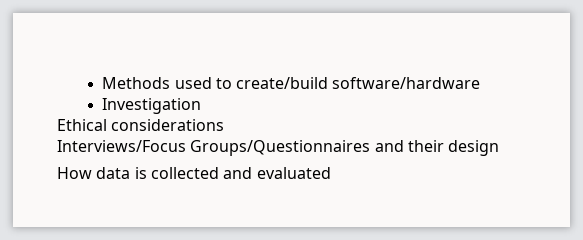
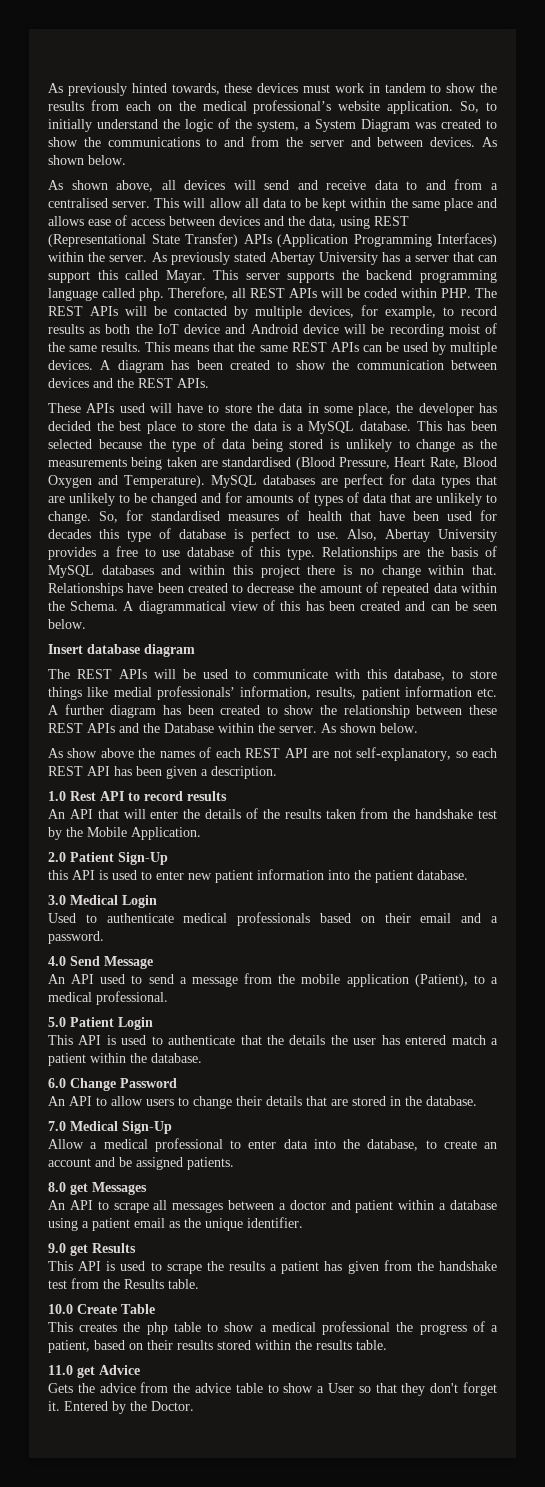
[102,77,481,89] [102,98,202,114] [57,119,225,131] [57,140,500,156] [57,167,331,179] Methods used to create/build software/hardware // Investigation // Ethical considerations // Interviews/Focus Groups/Questionnaires and their design // How data is collected and evaluated -> [48,83,497,96] [48,100,497,114] [48,118,497,132] [48,136,497,147] [48,155,126,165] [48,179,499,192] [48,198,498,211] [48,215,409,229] [48,233,497,247] [48,252,498,265] [48,270,497,283] [48,287,497,301] [48,305,497,319] [48,323,497,337] [48,342,497,355] [48,360,497,373] [48,378,209,388] [48,403,497,416] [48,421,498,434] [48,438,498,452] [48,457,497,470] [48,474,497,488] [48,492,497,506] [48,510,497,524] [48,528,497,542] [48,546,498,560] [48,565,498,578] [48,582,497,596] [48,600,497,614] [48,619,86,629] [48,644,195,657] [48,669,497,681] [48,686,497,700] [48,704,497,718] [48,723,418,733] [48,747,497,761] [48,766,277,779] [48,791,227,801] [48,808,497,819] [48,827,201,840] [48,852,168,865] [48,869,468,883] [48,895,157,908] [48,912,499,926] [48,931,104,944] [48,956,153,969] [48,973,498,987] [48,991,168,1005] [48,1017,153,1030] [48,1035,499,1045] [48,1053,202,1066] [48,1078,177,1091] [48,1096,477,1109] [48,1121,172,1134] [48,1138,497,1152] [48,1157,234,1170] [48,1182,147,1195] [48,1200,498,1213] [48,1217,303,1231] [48,1243,136,1256] [48,1260,498,1274] [48,1278,199,1289] [48,1304,155,1314] [48,1321,498,1335] [48,1340,387,1353] [48,1365,140,1378] [48,1382,498,1396] [48,1401,194,1414] As previously hinted towards, these devices must work in tandem to show the results from each on the medical professional’s website application. So, to initially understand the logic of the system, a System Diagram was created to show the communications to and from the server and between devices. As shown below. // As shown above, all devices will send and receive data to and from a centralised server. This will allow all data to be kept within the same place and allows ease of access between devices and the data, using REST (Representational State Transfer) APIs (Application Programming Interfaces) within the server. As previously stated Abertay University has a server that can support this called Mayar. This server supports the backend programming language called php. Therefore, all REST APIs will be coded within PHP. The REST APIs will be contacted by multiple devices, for example, to record results as both the IoT device and Android device will be recording moist of the same results. This means that the same REST APIs can be used by multiple devices. A diagram has been created to show the communication between devices and the REST APIs. // These APIs used will have to store the data in some place, the developer has decided the best place to store the data is a MySQL database. This has been selected because the type of data being stored is unlikely to change as the measurements being taken are standardised (Blood Pressure, Heart Rate, Blood Oxygen and Temperature). MySQL databases are perfect for data types that are unlikely to be changed and for amounts of types of data that are unlikely to change. So, for standardised measures of health that have been used for decades this type of database is perfect to use. Also, Abertay University provides a free to use database of this type. Relationships are the basis of MySQL databases and within this project there is no change within that. Relationships have been created to decrease the amount of repeated data within the Schema. A diagrammatical view of this has been created and can be seen below. // Insert database diagram // The REST APIs will be used to communicate with this database, to store things like medial professionals’ information, results, patient information etc. A further diagram has been created to show the relationship between these REST APIs and the Database within the server. As shown below. // As show above the names of each REST API are not self-explanatory, so each REST API has been given a description. // 1.0 Rest API to record results // An API that will enter the details of the results taken from the handshake test by the Mobile Application. // 2.0 Patient Sign-Up // this API is used to enter new patient information into the patient database. // 3.0 Medical Login // Used to authenticate medical professionals based on their email and a password. // 4.0 Send Message // An API used to send a message from the mobile application (Patient), to a medical professional. // 5.0 Patient Login // This API is used to authenticate that the details the user has entered match a patient within the database. // 6.0 Change Password // An API to allow users to change their details that are stored in the database. // 7.0 Medical Sign-Up // Allow a medical professional to enter data into the database, to create an account and be assigned patients. // 8.0 get Messages // An API to scrape all messages between a doctor and patient within a database using a patient email as the unique identifier. // 9.0 get Results // This API is used to scrape the results a patient has given from the handshake test from the Results table. // 10.0 Create Table // This creates the php table to show a medical professional the progress of a patient, based on their results stored within the results table. // 11.0 get Advice // Gets the advice from the advice table to show a User so that they don't forget it. Entered by the Doctor.

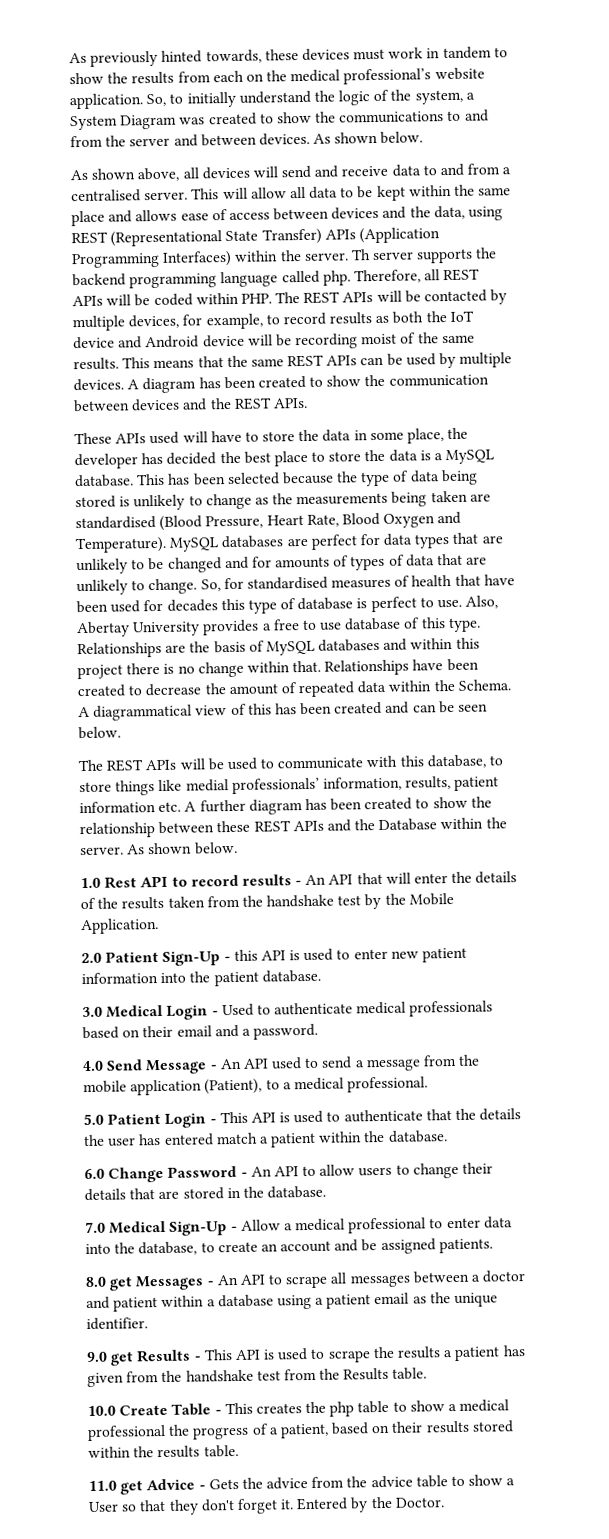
[151,252,498,265] [48,270,239,283] As previously stated Abertay University has a server that can support this called Mayar. This -> [350,249,371,261] Th
[48,644,195,657] // Insert database diagram -> (121, 733) none
[48,747,497,761] [48,766,277,779] // As show above the names of each REST API are not self-explanatory, so each REST API has been given a description. -> (238, 848) none
(227, 796) // -> [295,880,303,886] -
(168, 858) // -> [223,956,231,962] -
(157, 901) // -> [211,1010,219,1016] -
(153, 962) // -> [210,1064,218,1070] -
(153, 1023) // -> [209,1118,217,1124] -
(177, 1083) // -> [240,1171,248,1177] -
(172, 1127) // -> [230,1225,238,1232] -
(147, 1188) // -> [206,1280,215,1286] -
(136, 1248) // -> [193,1355,202,1361] -
(155, 1309) // -> [214,1409,222,1415] -
(140, 1370) // -> [198,1484,206,1490] -

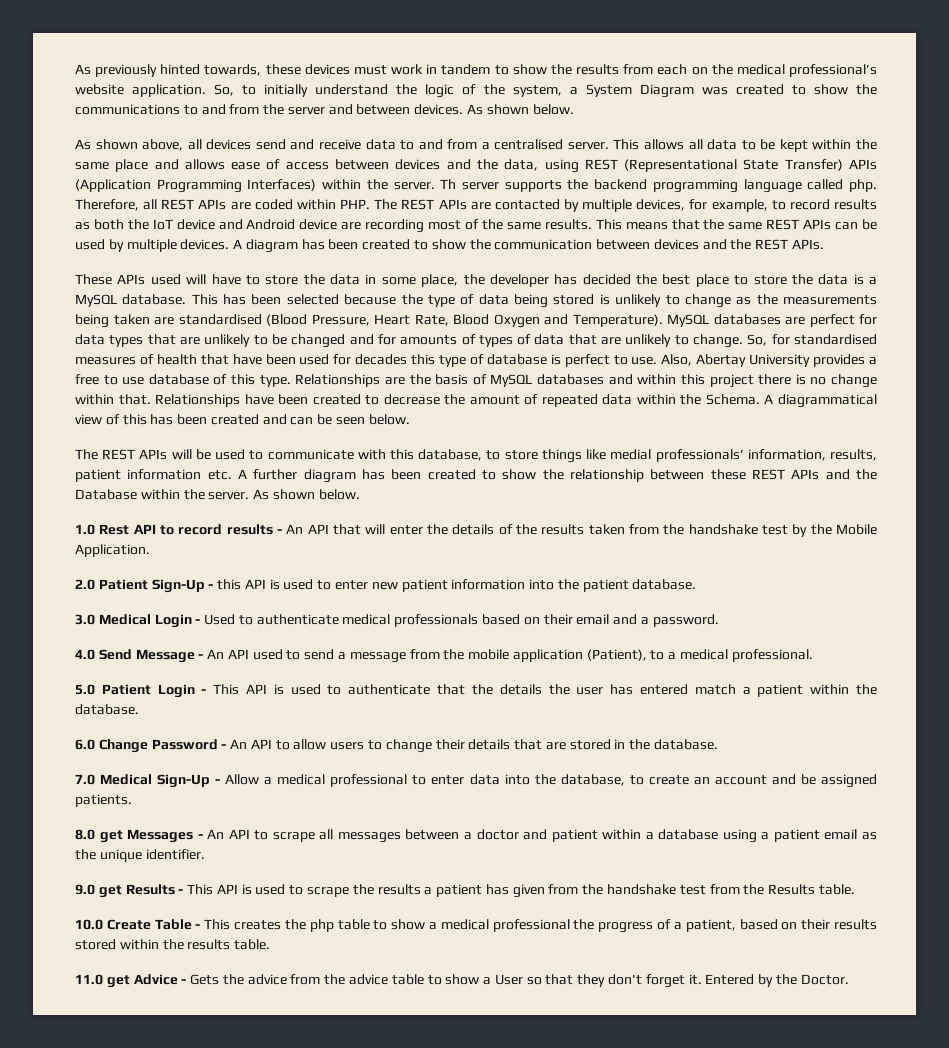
[252,166,278,178] will -> (252, 144) none
[222,187,287,200] will allow -> [644,139,685,150] allows
[106,294,151,307] will be -> [230,202,251,210] are
[376,290,421,303] will be -> [470,202,491,210] are
[247,333,398,350] will be recording moist -> [341,219,462,233] are recording most

